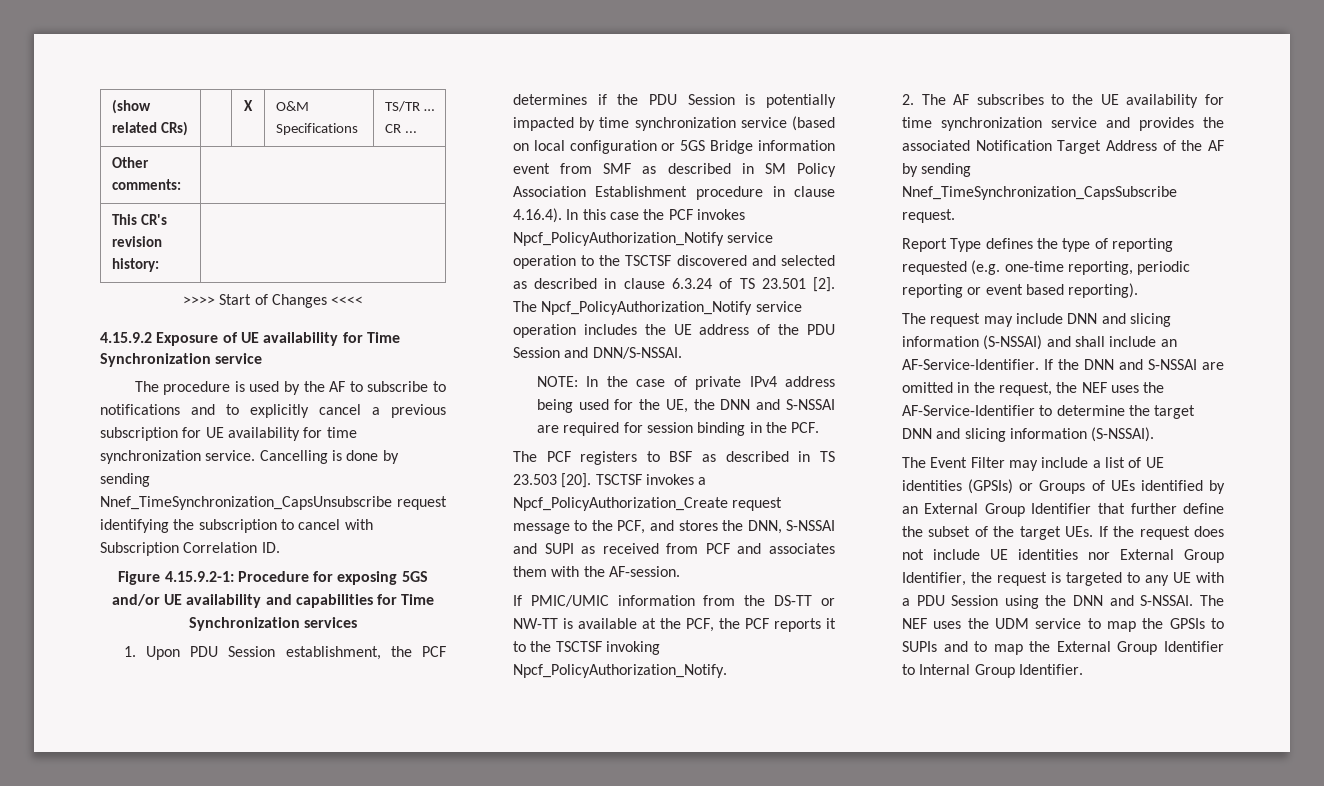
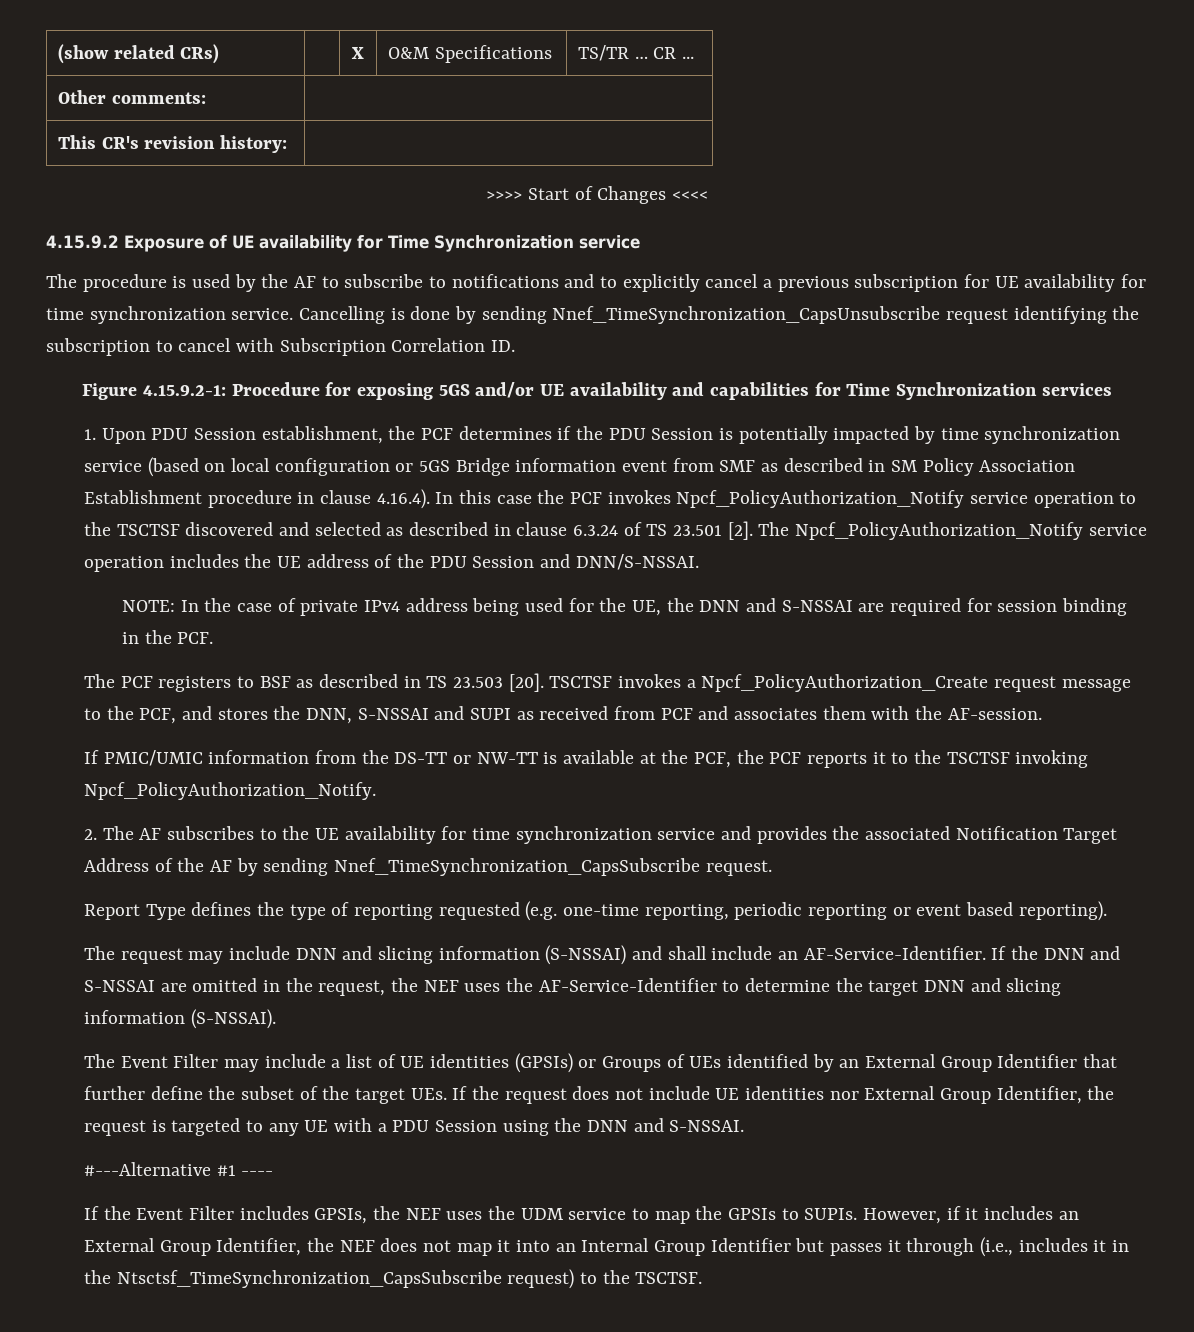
[1200,595,1224,606] The -> [83,1162,274,1176] [83,1206,400,1224] // #---Alternative #1 ---- // If the Event Filter includes GPSIs, the
[901,641,1224,655] [901,664,1083,678] SUPIs and to map the External Group Identifier to Internal Group Identifier. -> [804,1206,1079,1224] [83,1237,1130,1257] [83,1269,703,1289] SUPIs. However, if it includes an External Group Identifier, the NEF does not map it into an Internal Group Identifier but passes it through (i.e., includes it in the Ntsctsf_TimeSynchronization_CapsSubscribe request) to the TSCTSF.

